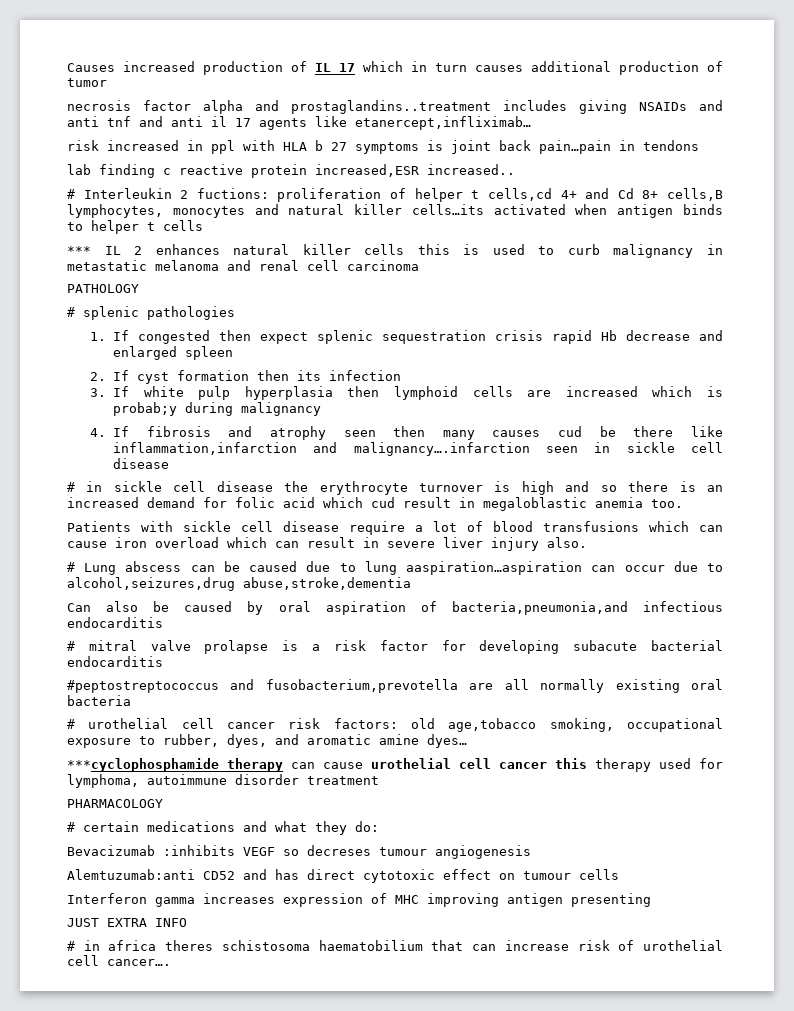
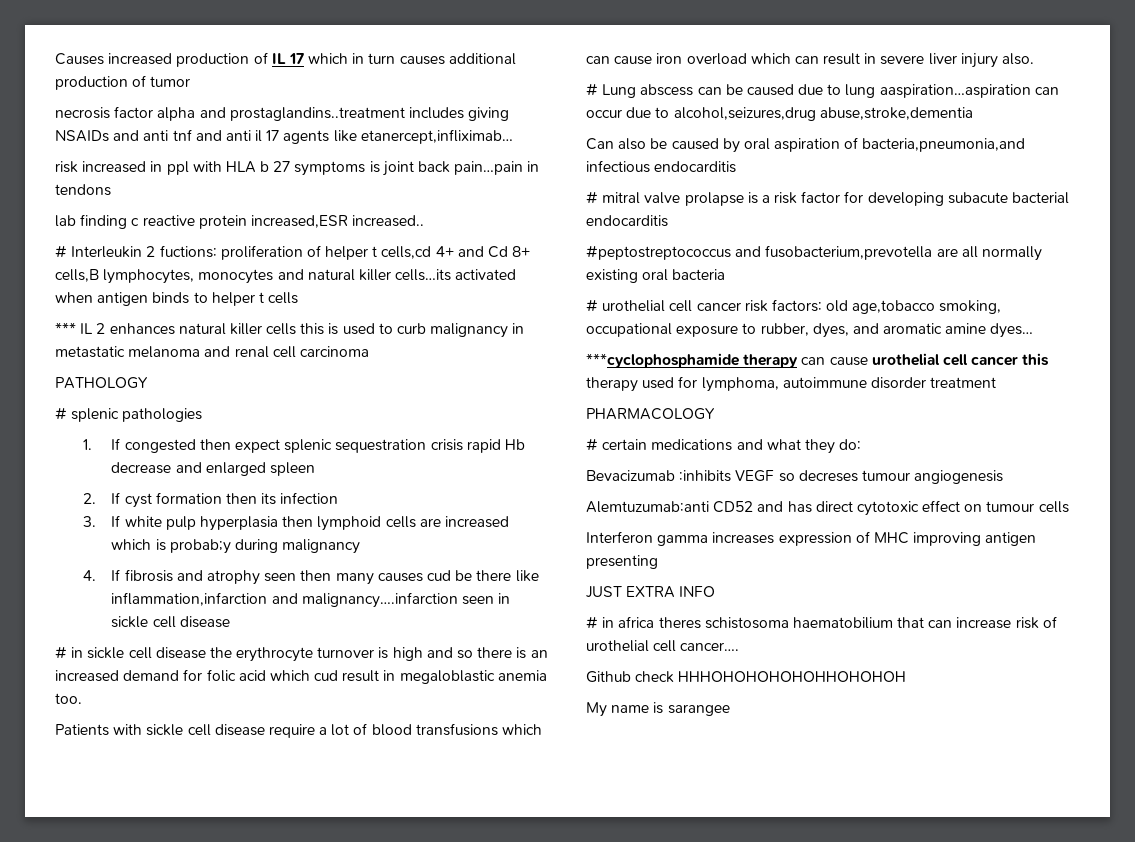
(171, 962) none -> [586,671,907,683] [586,702,730,717] // Github check HHHOHOHOHOHOHHOHOHOH // My name is sarangee

